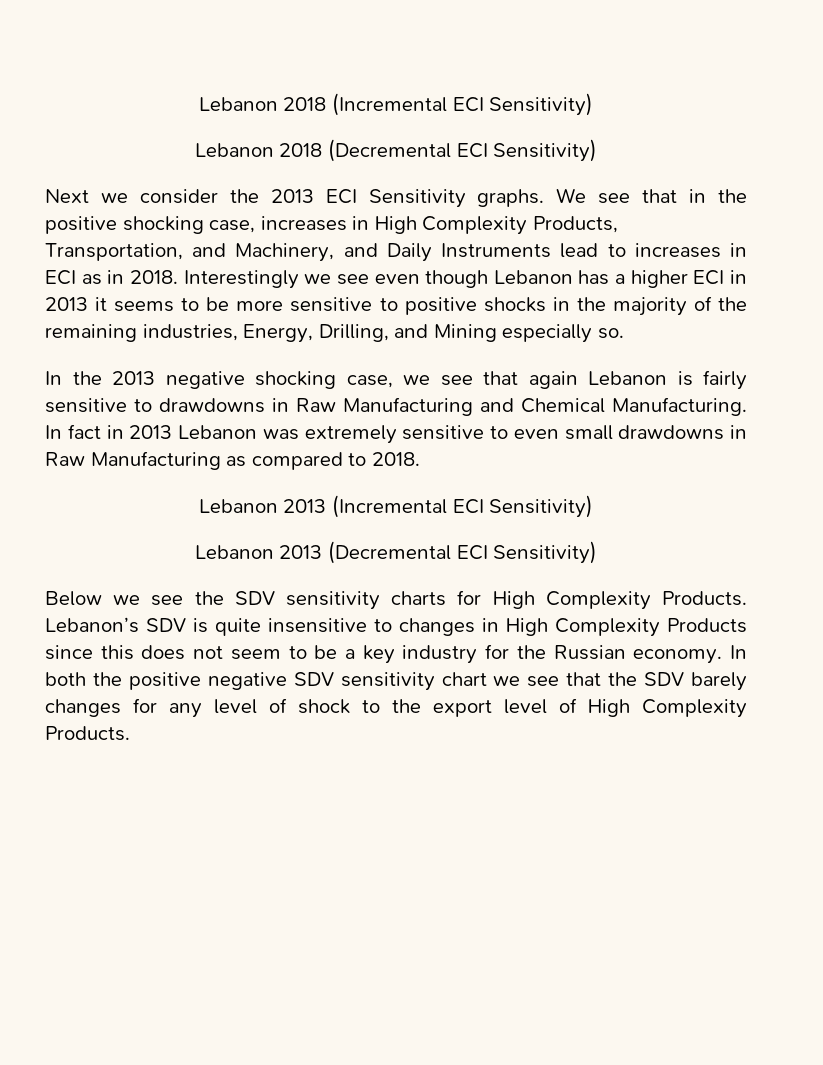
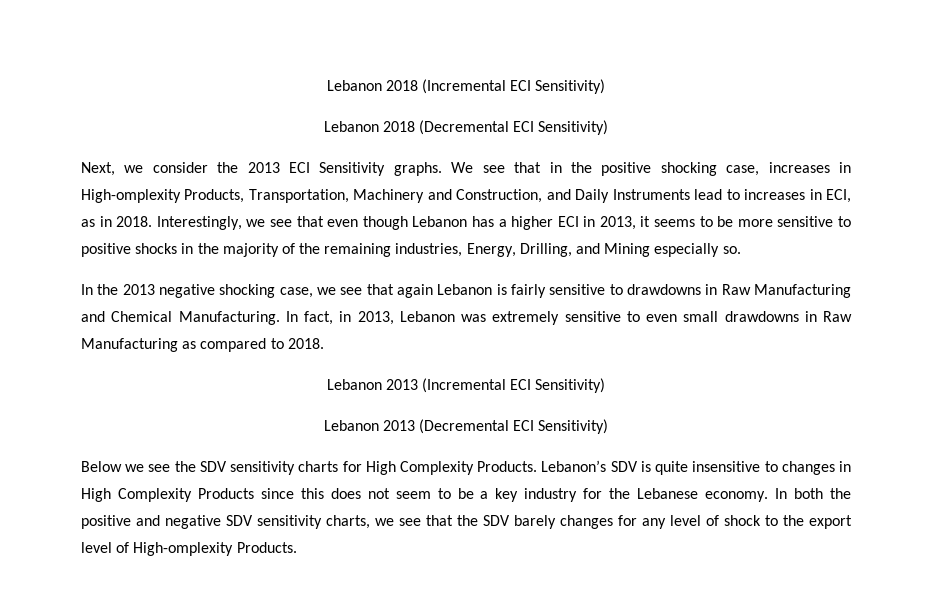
[45,189,89,203] Next -> [81,162,115,176] Next,
[374,216,618,235] [45,243,335,262] High Complexity Products, Transportation, and Machinery, -> [81,189,543,203] High-omplexity Products, Transportation, Machinery and Construction,
[45,270,76,285] ECI -> [825,189,851,203] ECI,
[183,270,369,289] Interestingly we see -> [156,216,324,230] Interestingly, we see that
[45,297,88,311] 2013 -> [599,216,636,230] 2013,
[67,424,173,439] fact in 2013 -> [304,311,394,325] fact, in 2013,
[553,645,626,660] Russian -> [637,488,699,499] Lebanese
(201, 681) none -> [136,515,160,526] and
[441,672,487,686] chart -> [326,515,370,529] charts,
[588,699,747,718] High Complexity -> [133,542,234,556] High-omplexity

